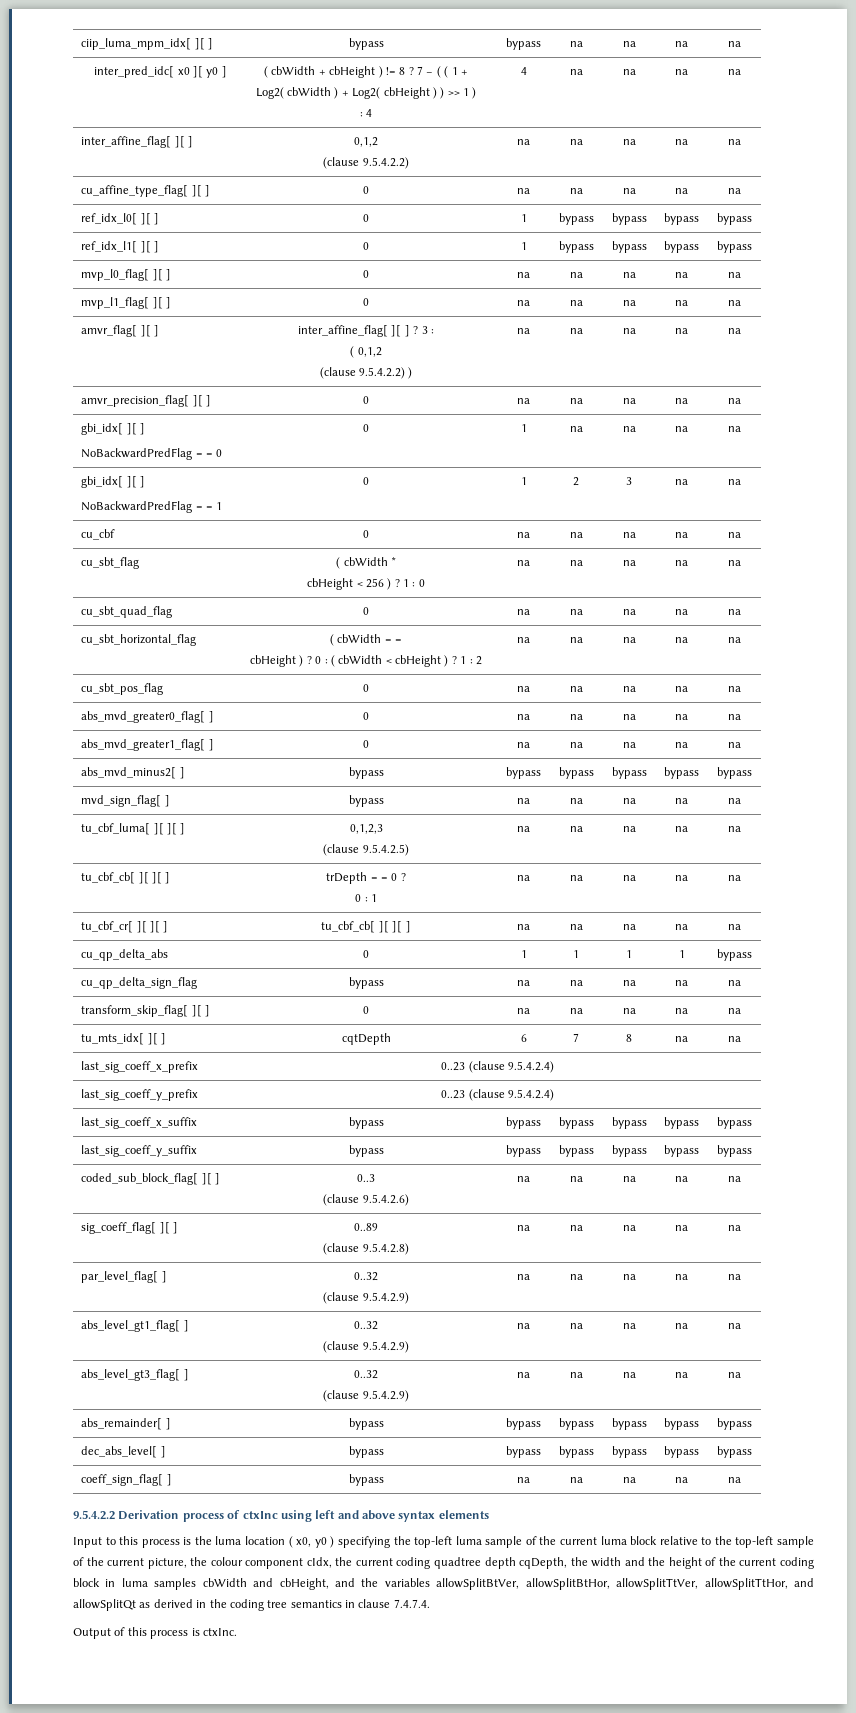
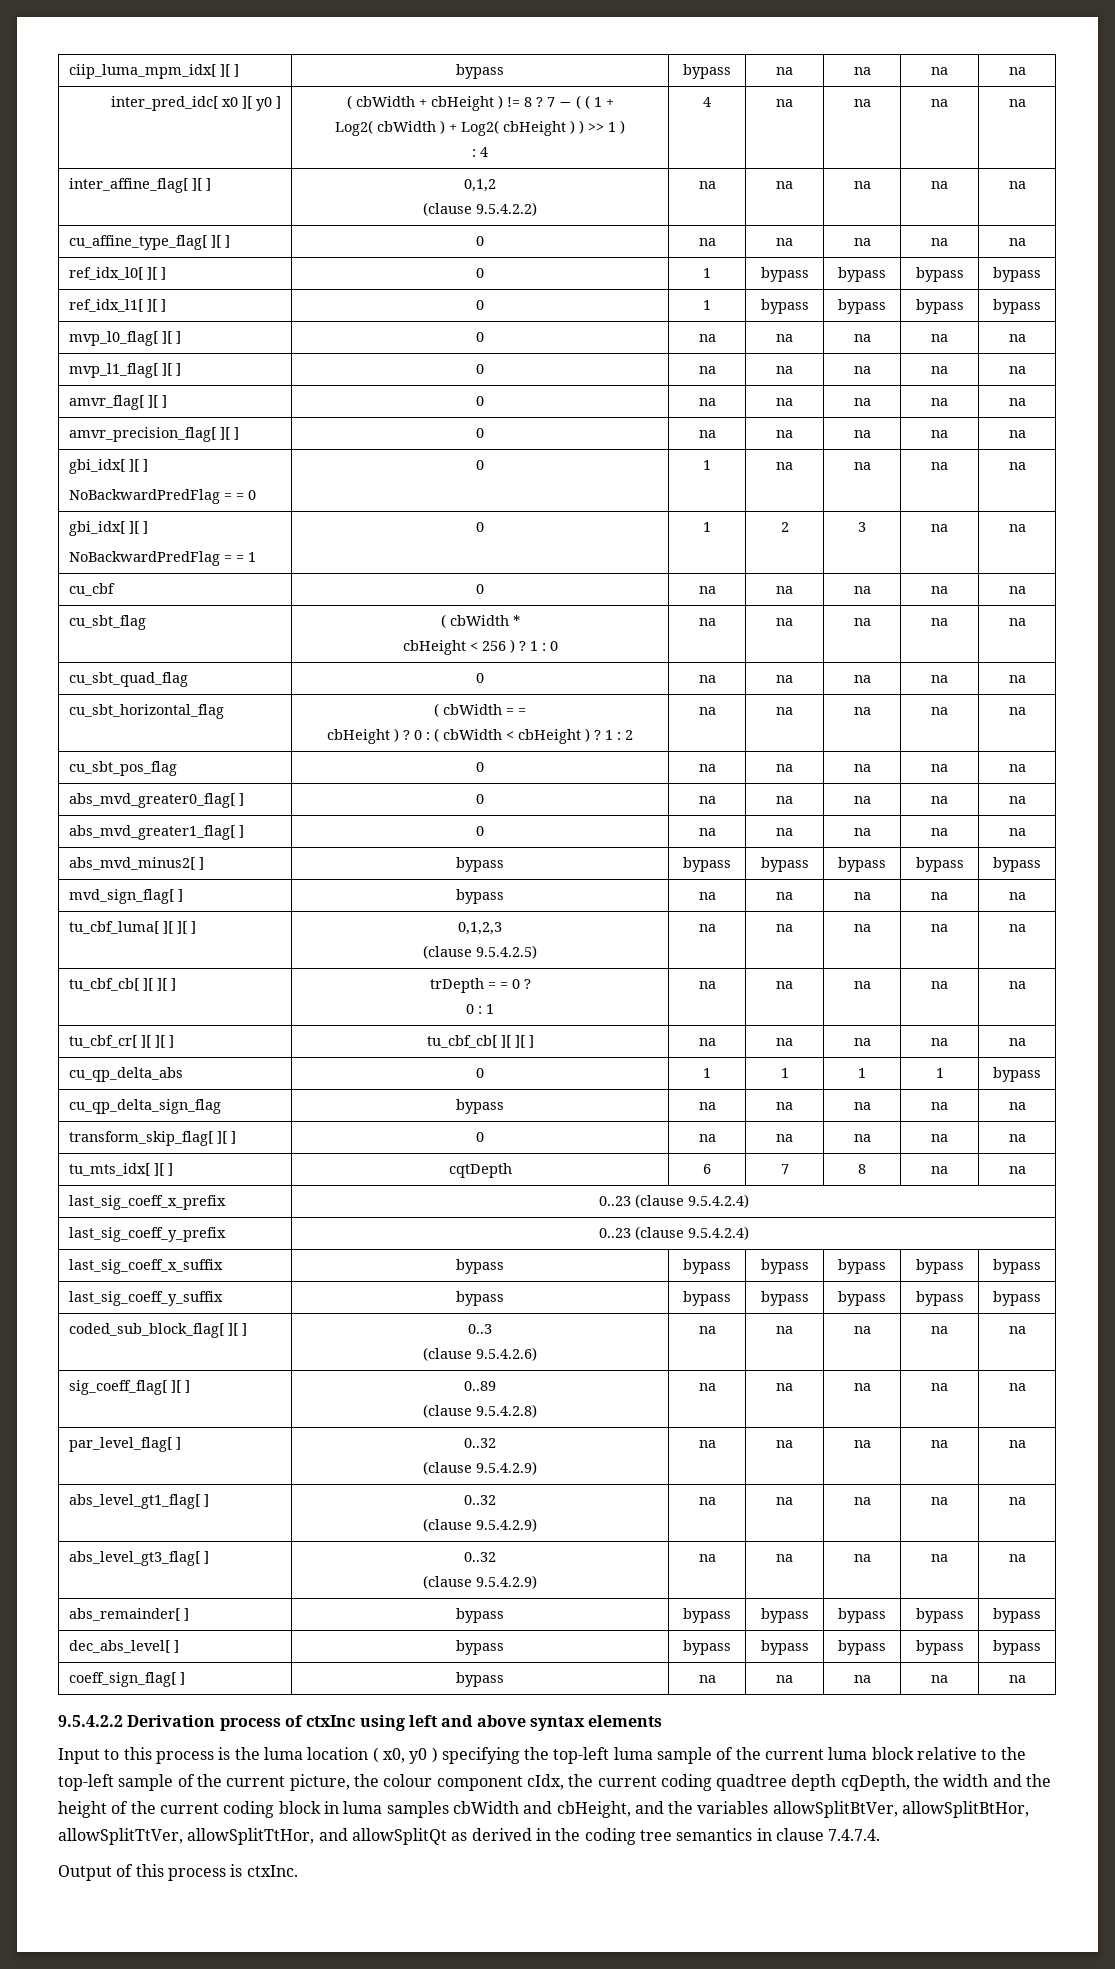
[298,325,434,337] [350,346,382,358] [319,367,413,379] inter_affine_flag[ ][ ] ? 3 : // ( 0,1,2 // (clause 9.5.4.2.2) ) -> [476,396,484,406] 0

